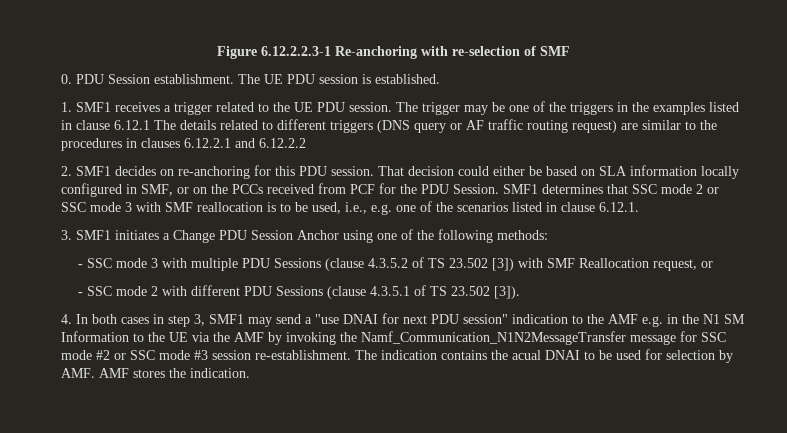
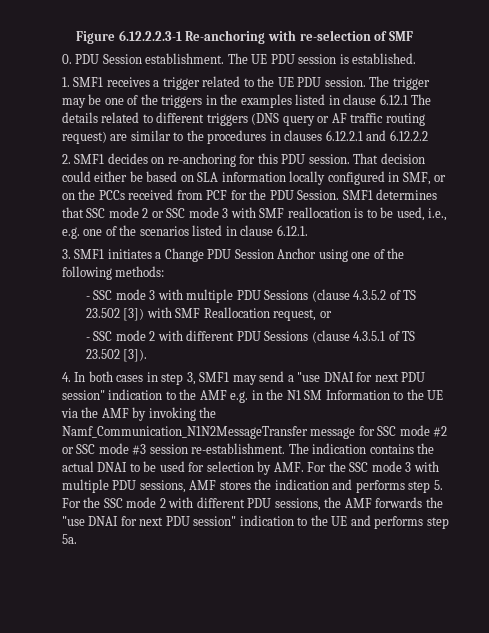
[511,350,541,360] acual -> [61,461,94,472] actual
[98,368,250,378] AMF stores the indication. -> [307,461,439,472] [61,479,443,493] [61,497,443,511] [61,515,449,529] [61,534,77,544] For the SSC mode 3 with multiple PDU sessions, AMF stores the indication and performs step 5. For the SSC mode 2 with different PDU sessions, the AMF forwards the "use DNAI for next PDU session" indication to the UE and performs step 5a.

